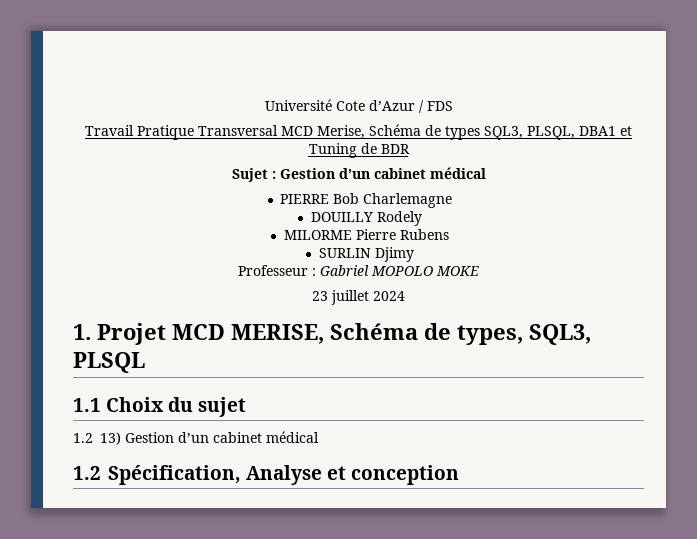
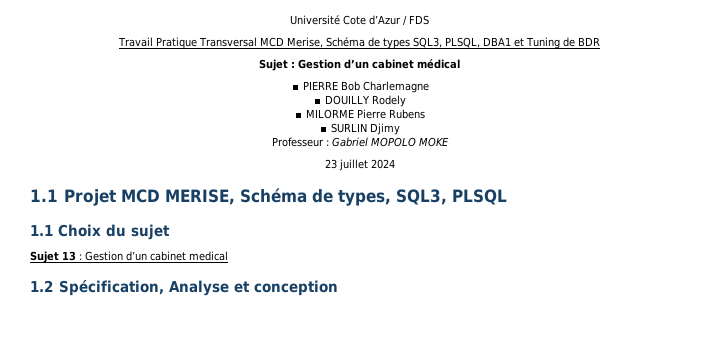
[73,324,91,340] 1. -> [30,189,58,202] 1.1
[73,431,319,445] 1.2 13) Gestion d’un cabinet médical -> [30,251,228,263] Sujet 13 : Gestion d’un cabinet medical

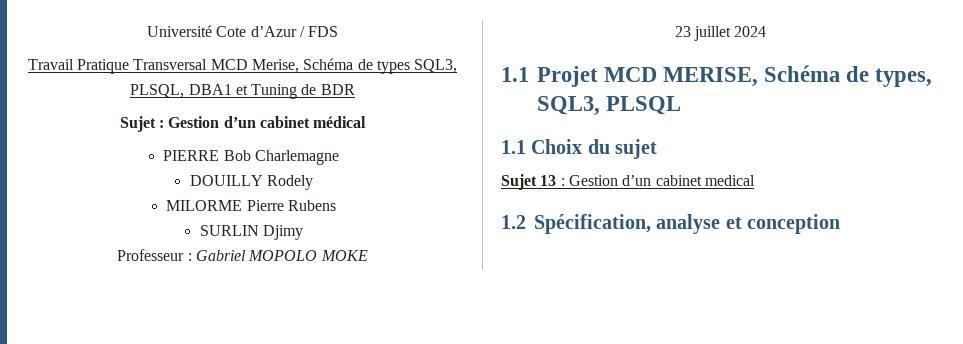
[168,280,229,296] Analyse -> [656,214,721,234] analyse

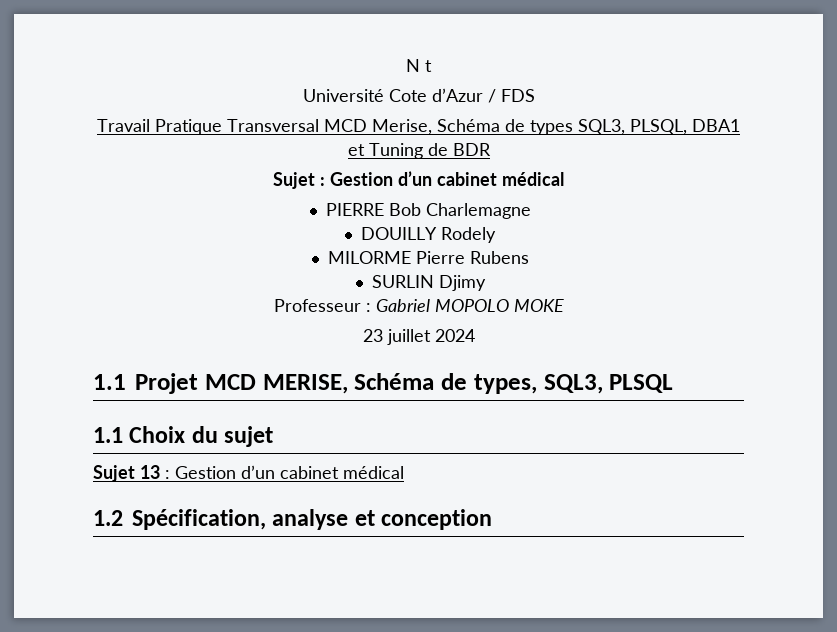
(146, 31) none -> [406,59,432,72] N t //
[704,175,755,186] medical -> [343,466,404,479] médical

